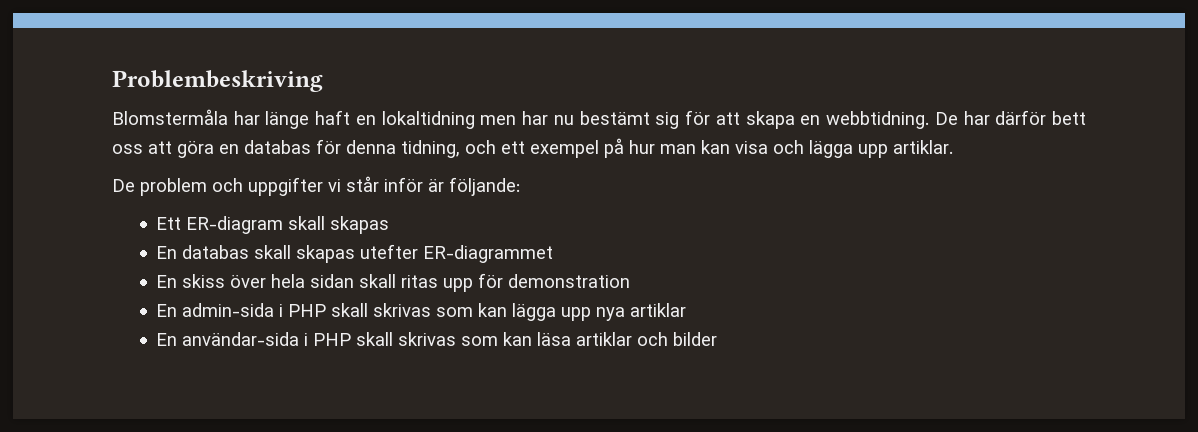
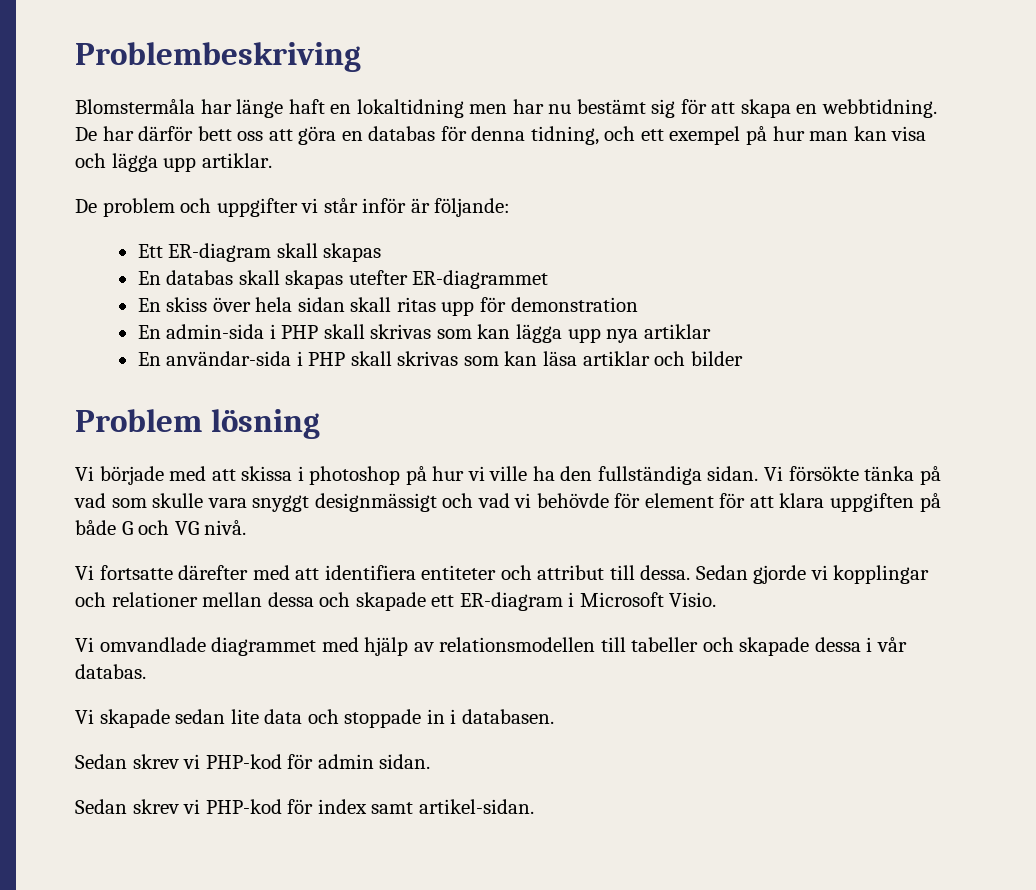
(718, 339) none -> [75,409,320,439] [75,466,941,485] [74,493,941,512] [75,520,247,535] [75,565,930,584] [75,592,717,611] [75,637,907,656] [75,664,146,679] [75,709,554,728] [75,754,431,769] [75,799,534,814] // Problem lösning // Vi började med att skissa i photoshop på hur vi ville ha den fullständiga sidan. Vi försökte tänka på vad som skulle vara snyggt designmässigt och vad vi behövde för element för att klara uppgiften på både G och VG nivå. // Vi fortsatte därefter med att identifiera entiteter och attribut till dessa. Sedan gjorde vi kopplingar och relationer mellan dessa och skapade ett ER-diagram i Microsoft Visio. // Vi omvandlade diagrammet med hjälp av relationsmodellen till tabeller och skapade dessa i vår databas. // Vi skapade sedan lite data och stoppade in i databasen. // Sedan skrev vi PHP-kod för admin sidan. // Sedan skrev vi PHP-kod för index samt artikel-sidan.

